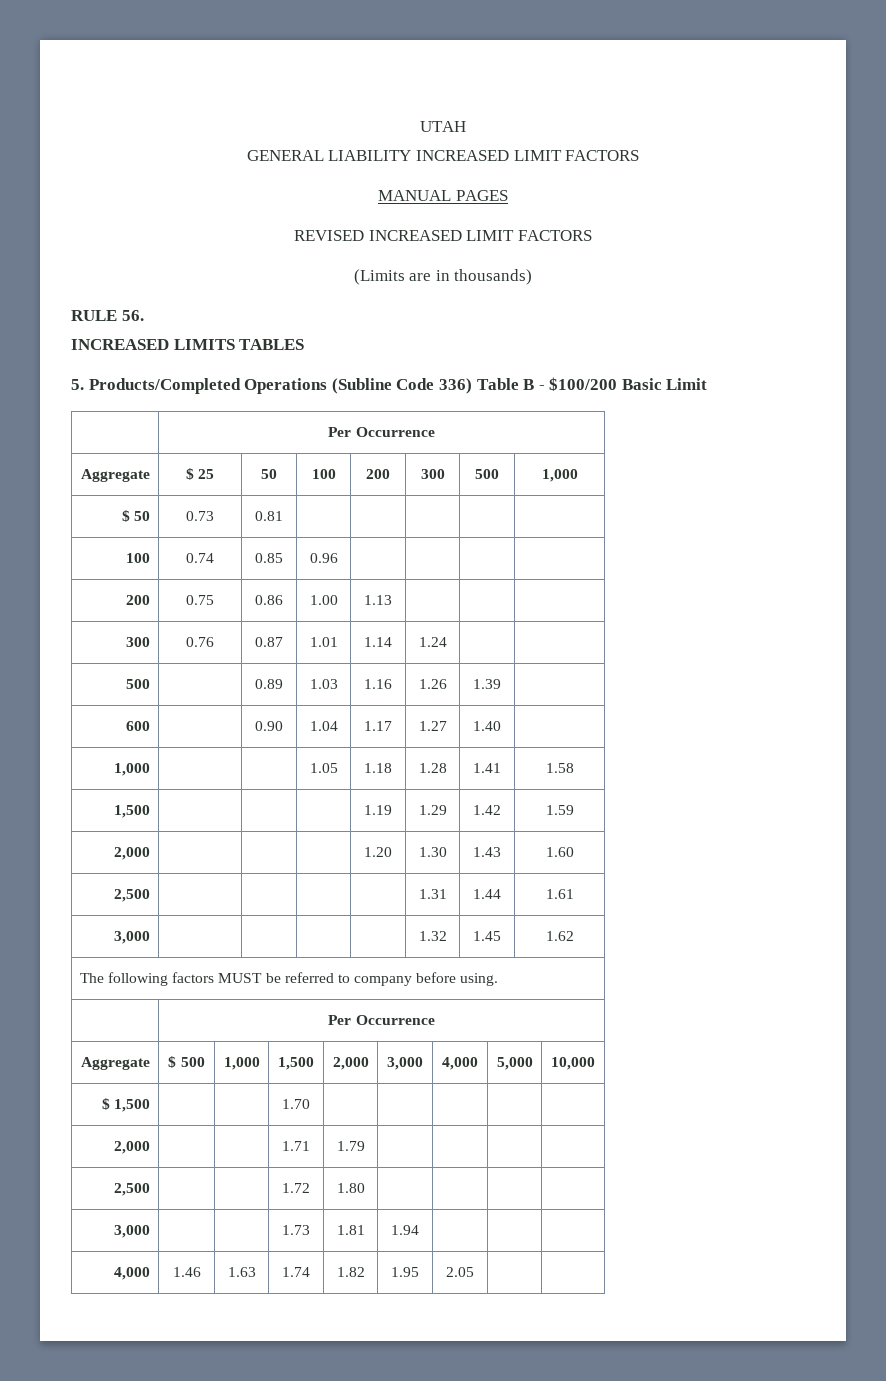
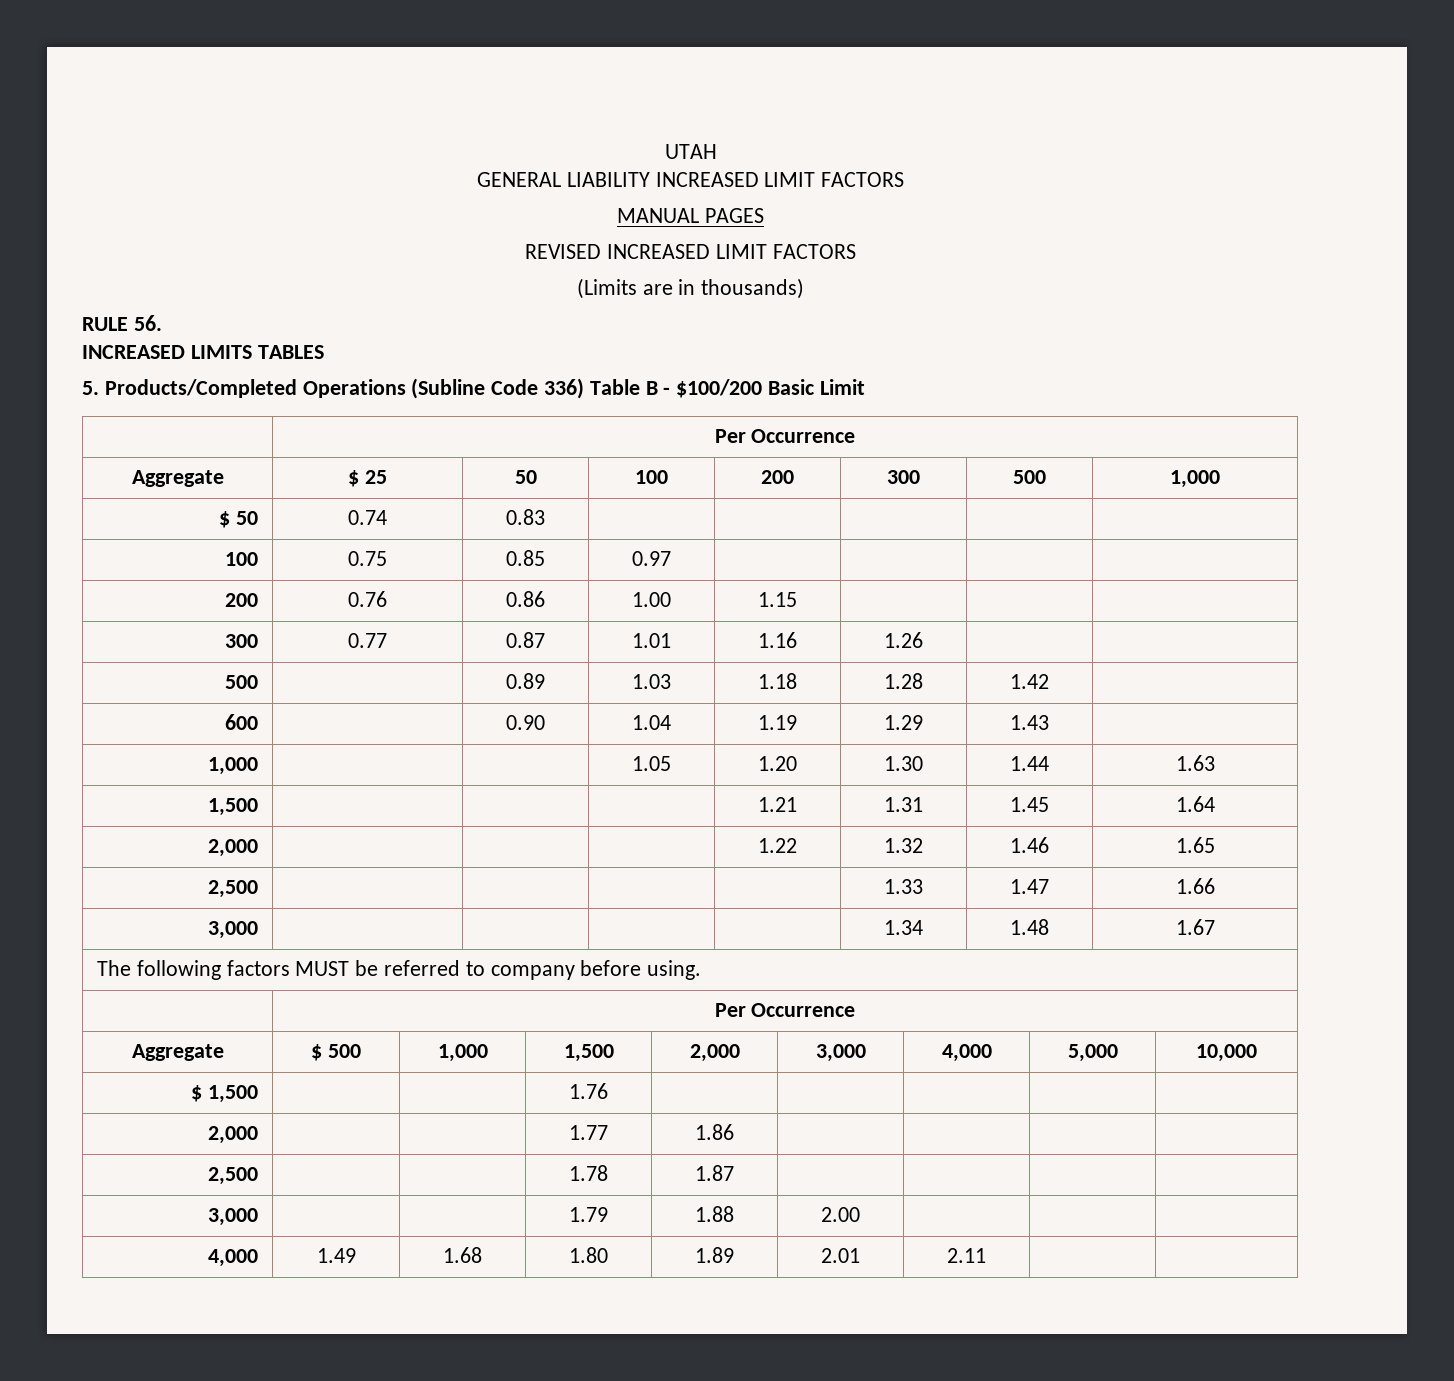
[186,511,214,521] [255,511,283,521] [126,553,151,563] [186,553,214,563] 0.73 | 0.81 | | | | | // 100 | 0.74 -> [348,510,387,525] [506,509,545,525] [224,552,258,566] [348,551,387,566] 0.74 | 0.83 | | | | | // 100 | 0.75
[309,553,338,563] [126,595,151,605] [186,595,214,605] 0.96 | | | | // 200 | 0.75 -> [632,551,672,566] [224,593,258,607] [348,591,387,607] 0.97 | | | | // 200 | 0.76
[364,595,393,605] [126,637,151,647] [186,637,214,647] 1.13 | | | // 300 | 0.76 -> [758,592,798,607] [224,634,258,648] [348,633,387,648] 1.15 | | | // 300 | 0.77
[364,637,393,647] [418,637,447,647] 1.14 | 1.24 -> [758,632,798,648] [884,632,924,648] 1.16 | 1.26
[364,679,393,689] [418,679,447,689] [473,679,502,689] 1.16 | 1.26 | 1.39 -> [758,673,798,689] [884,673,924,689] [1010,674,1049,689] 1.18 | 1.28 | 1.42
[364,721,393,731] [418,721,447,731] [473,721,502,731] 1.17 | 1.27 | 1.40 -> [758,715,798,730] [884,715,924,730] [1010,715,1049,730] 1.19 | 1.29 | 1.43
[364,763,393,773] [418,763,447,773] [473,763,502,773] [545,763,574,773] [114,805,151,818] [364,805,393,815] [418,805,447,815] [473,805,502,815] [545,805,574,815] [114,847,151,860] [364,847,393,857] [418,847,447,857] [473,847,502,857] [545,847,574,857] [114,889,151,902] [418,889,447,899] [473,889,502,899] [545,889,574,899] [114,931,151,944] [418,931,447,941] [473,931,502,941] [545,931,574,941] 1.18 | 1.28 | 1.41 | 1.58 // 1,500 | | | | 1.19 | 1.29 | 1.42 | 1.59 // 2,000 | | | | 1.20 | 1.30 | 1.43 | 1.60 // 2,500 | | | | | 1.31 | 1.44 | 1.61 // 3,000 | | | | | 1.32 | 1.45 | 1.62 -> [758,756,798,771] [884,756,924,771] [1010,756,1049,771] [1175,755,1215,771] [207,798,258,816] [758,797,798,812] [884,797,924,812] [1010,797,1049,812] [1175,796,1215,812] [207,839,258,857] [758,838,798,853] [884,838,924,853] [1010,837,1049,853] [1175,837,1215,853] [207,880,258,898] [884,879,924,894] [1010,879,1049,894] [1175,878,1215,894] [207,921,258,939] [884,920,924,935] [1010,919,1049,935] [1175,919,1215,935] 1.20 | 1.30 | 1.44 | 1.63 // 1,500 | | | | 1.21 | 1.31 | 1.45 | 1.64 // 2,000 | | | | 1.22 | 1.32 | 1.46 | 1.65 // 2,500 | | | | | 1.33 | 1.47 | 1.66 // 3,000 | | | | | 1.34 | 1.48 | 1.67
[282,1099,310,1109] [114,1141,151,1154] [282,1141,310,1151] [336,1141,365,1151] [114,1183,151,1196] [282,1183,310,1193] [336,1183,365,1193] [114,1225,151,1238] [282,1225,310,1235] [336,1225,365,1235] [391,1225,420,1235] [114,1267,151,1280] [172,1267,201,1277] [227,1267,256,1277] [282,1267,310,1277] [336,1267,365,1277] [391,1267,420,1277] [446,1267,475,1277] 1.70 | | | | | // 2,000 | | | 1.71 | 1.79 | | | | // 2,500 | | | 1.72 | 1.80 | | | | // 3,000 | | | 1.73 | 1.81 | 1.94 | | | // 4,000 | 1.46 | 1.63 | 1.74 | 1.82 | 1.95 | 2.05 -> [569,1083,608,1099] [207,1126,258,1144] [569,1125,608,1140] [695,1124,735,1140] [207,1167,258,1185] [569,1165,608,1181] [695,1165,735,1181] [207,1208,258,1226] [569,1207,608,1222] [695,1206,735,1222] [821,1207,861,1222] [207,1249,258,1267] [316,1248,356,1263] [443,1247,482,1263] [569,1247,608,1263] [695,1247,735,1263] [821,1248,861,1263] [947,1248,987,1263] 1.76 | | | | | // 2,000 | | | 1.77 | 1.86 | | | | // 2,500 | | | 1.78 | 1.87 | | | | // 3,000 | | | 1.79 | 1.88 | 2.00 | | | // 4,000 | 1.49 | 1.68 | 1.80 | 1.89 | 2.01 | 2.11

